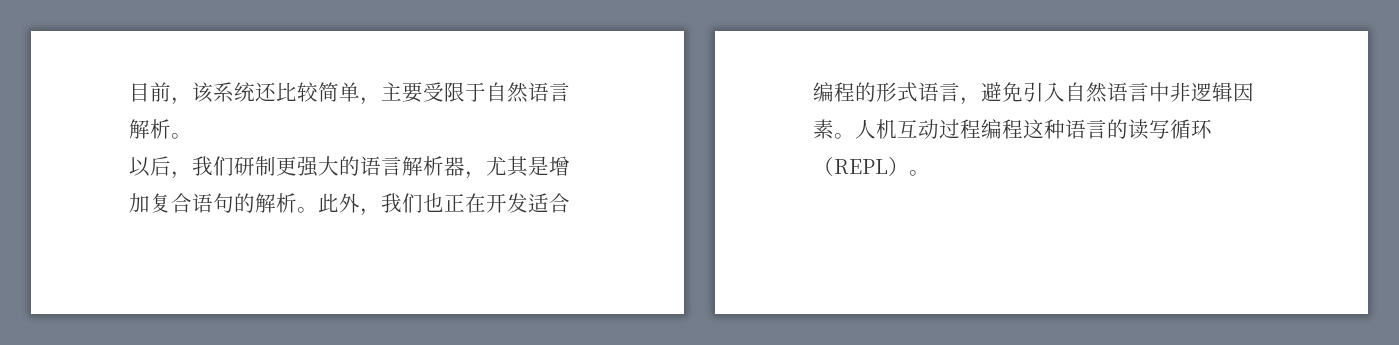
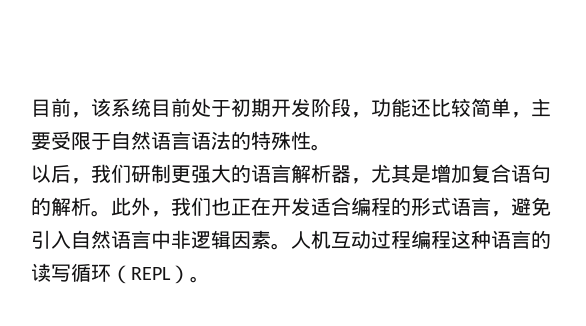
(255, 92) none -> [151,98,411,118] 目前处于初期开发阶段，功能
[129,119,171,139] 解析 -> [191,131,311,151] 语法的特殊性

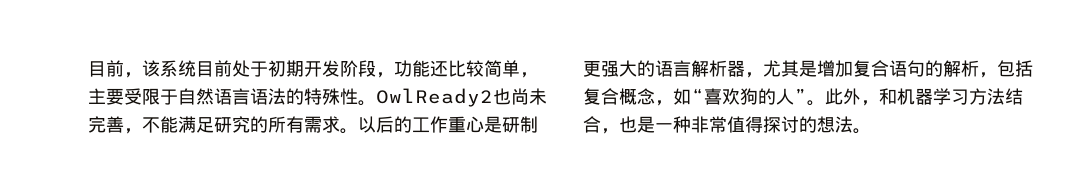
[31,164,131,184] // 以后，我们 -> [376,88,547,107] [88,116,502,134] OwlReady2也尚未完善，不能满足研究的所有需求。以后的工作重心是
[91,197,551,217] [31,230,551,250] [31,263,190,284] 。此外，我们也正在开发适合编程的形式语言，避免引入自然语言中非逻辑因素。人机互动过程编程这种语言的读写循环（REPL） -> [979,60,1033,78] [583,88,1023,106] [583,116,853,134] ，包括复合概念，如“喜欢狗的人”。此外，和机器学习方法结合，也是一种非常值得探讨的想法

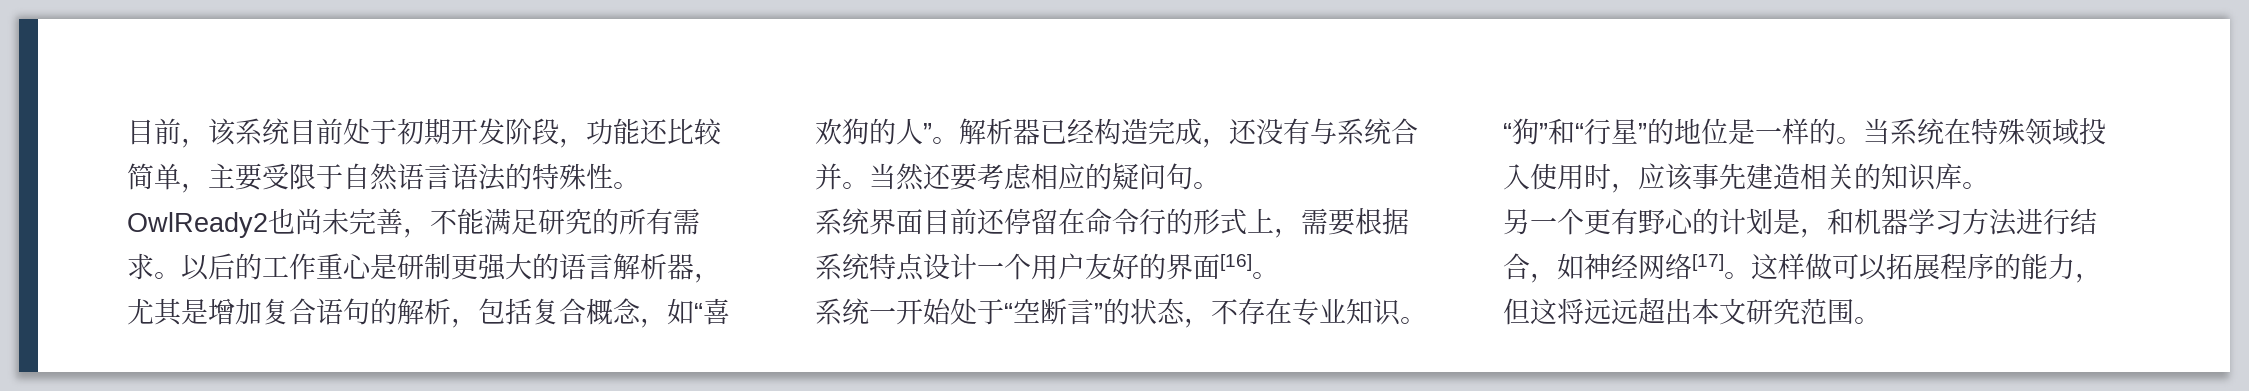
[825,88,1023,106] [583,116,853,134] 此外，和机器学习方法结合，也是一种非常值得探讨的想法 -> [959,118,1418,148] [815,163,1220,191] [815,208,1409,238] [815,253,1252,281] [1252,272,1279,279] [815,298,1427,328] [1503,118,2106,146] [1503,163,1989,193] [1503,208,2097,238] [1503,253,1724,283] [1724,253,2102,283] [1503,298,1854,325] 解析器已经构造完成，还没有与系统合并。当然还要考虑相应的疑问句。 // 系统界面目前还停留在命令行的形式上，需要根据系统特点设计一个用户友好的界面[16]。 // 系统一开始处于“空断言”的状态，不存在专业知识。“狗”和“行星”的地位是一样的。当系统在特殊领域投入使用时，应该事先建造相关的知识库。 // 另一个更有野心的计划是，和机器学习方法进行结合，如神经网络[17]。这样做可以拓展程序的能力，但这将远远超出本文研究范围

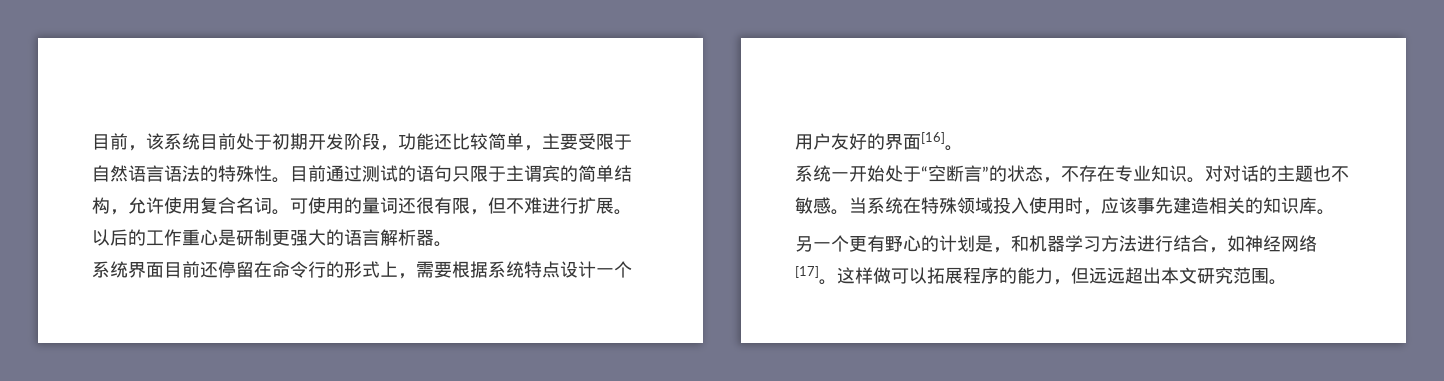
[127,208,700,238] [127,253,154,280] OwlReady2也尚未完善，不能满足研究的所有需求 -> [290,165,632,182] [92,197,614,215] 目前通过测试的语句只限于主谓宾的简单结构，允许使用复合名词。可使用的量词还很有限，但不难进行扩展
[694,273,721,283] [127,298,730,328] [815,118,1418,148] [815,163,1193,191] ，尤其是增加复合语句的解析，包括复合概念，如“喜欢狗的人”。解析器已经构造完成，还没有与系统合并。当然还要考虑相应的疑问句 -> (434, 237) none
[1503,118,1836,145] “狗”和“行星”的地位是一样的 -> [1205,165,1349,182] [795,197,831,214] 对对话的主题也不敏感
[1530,298,1584,325] 这将 -> (1089, 275) none

